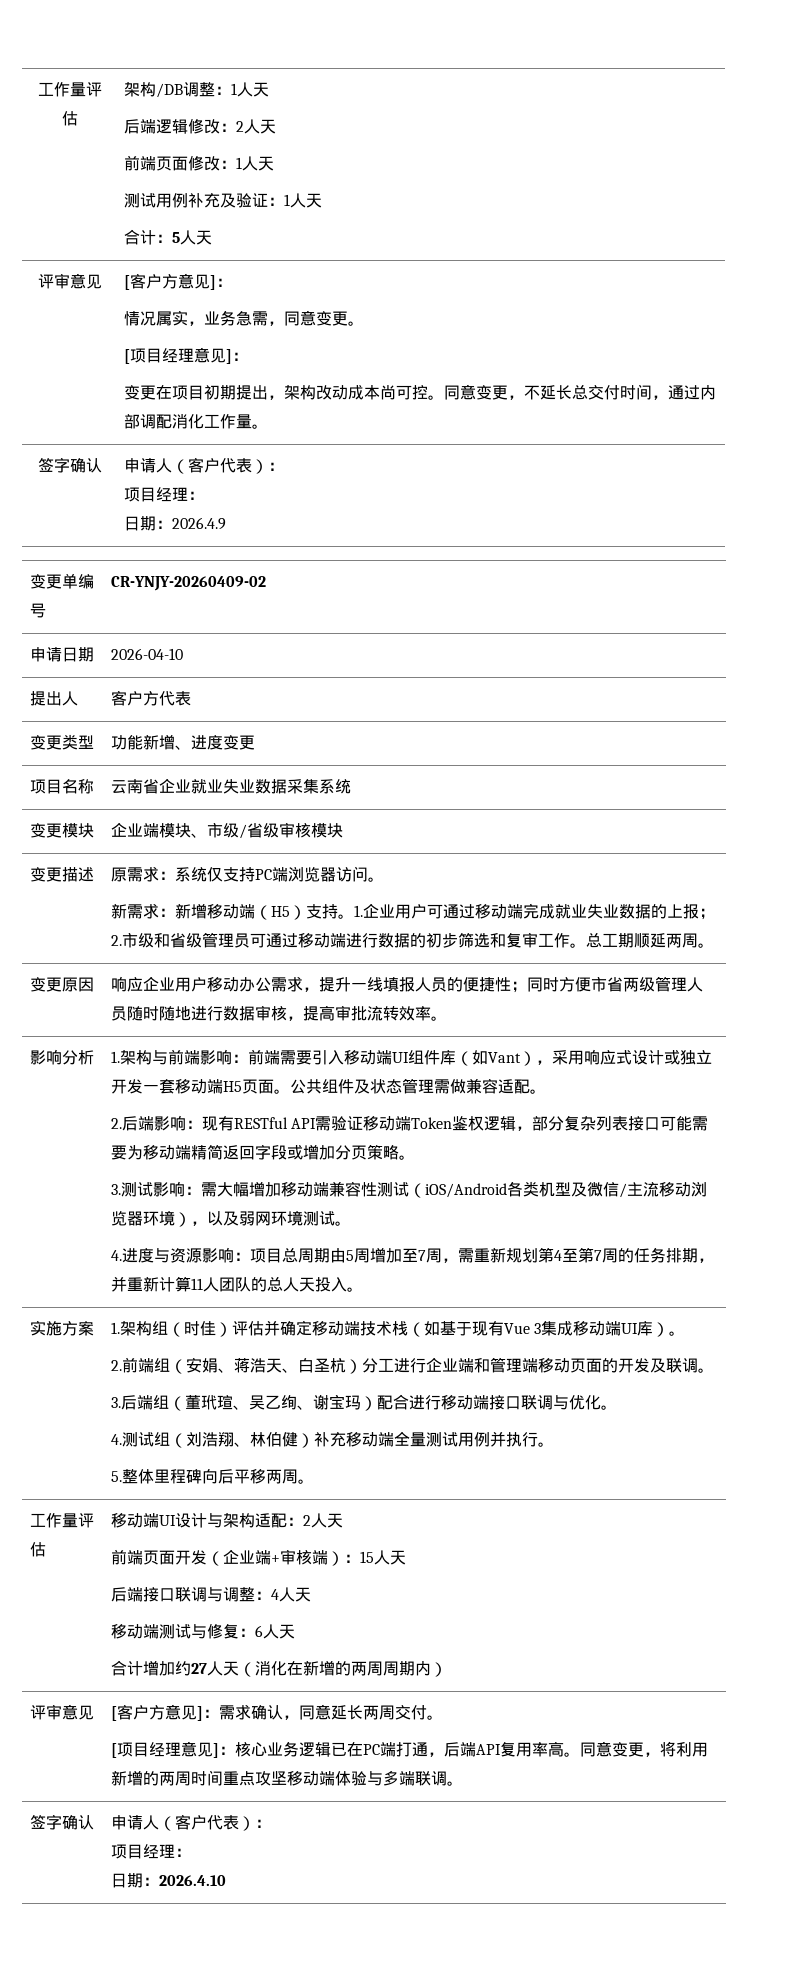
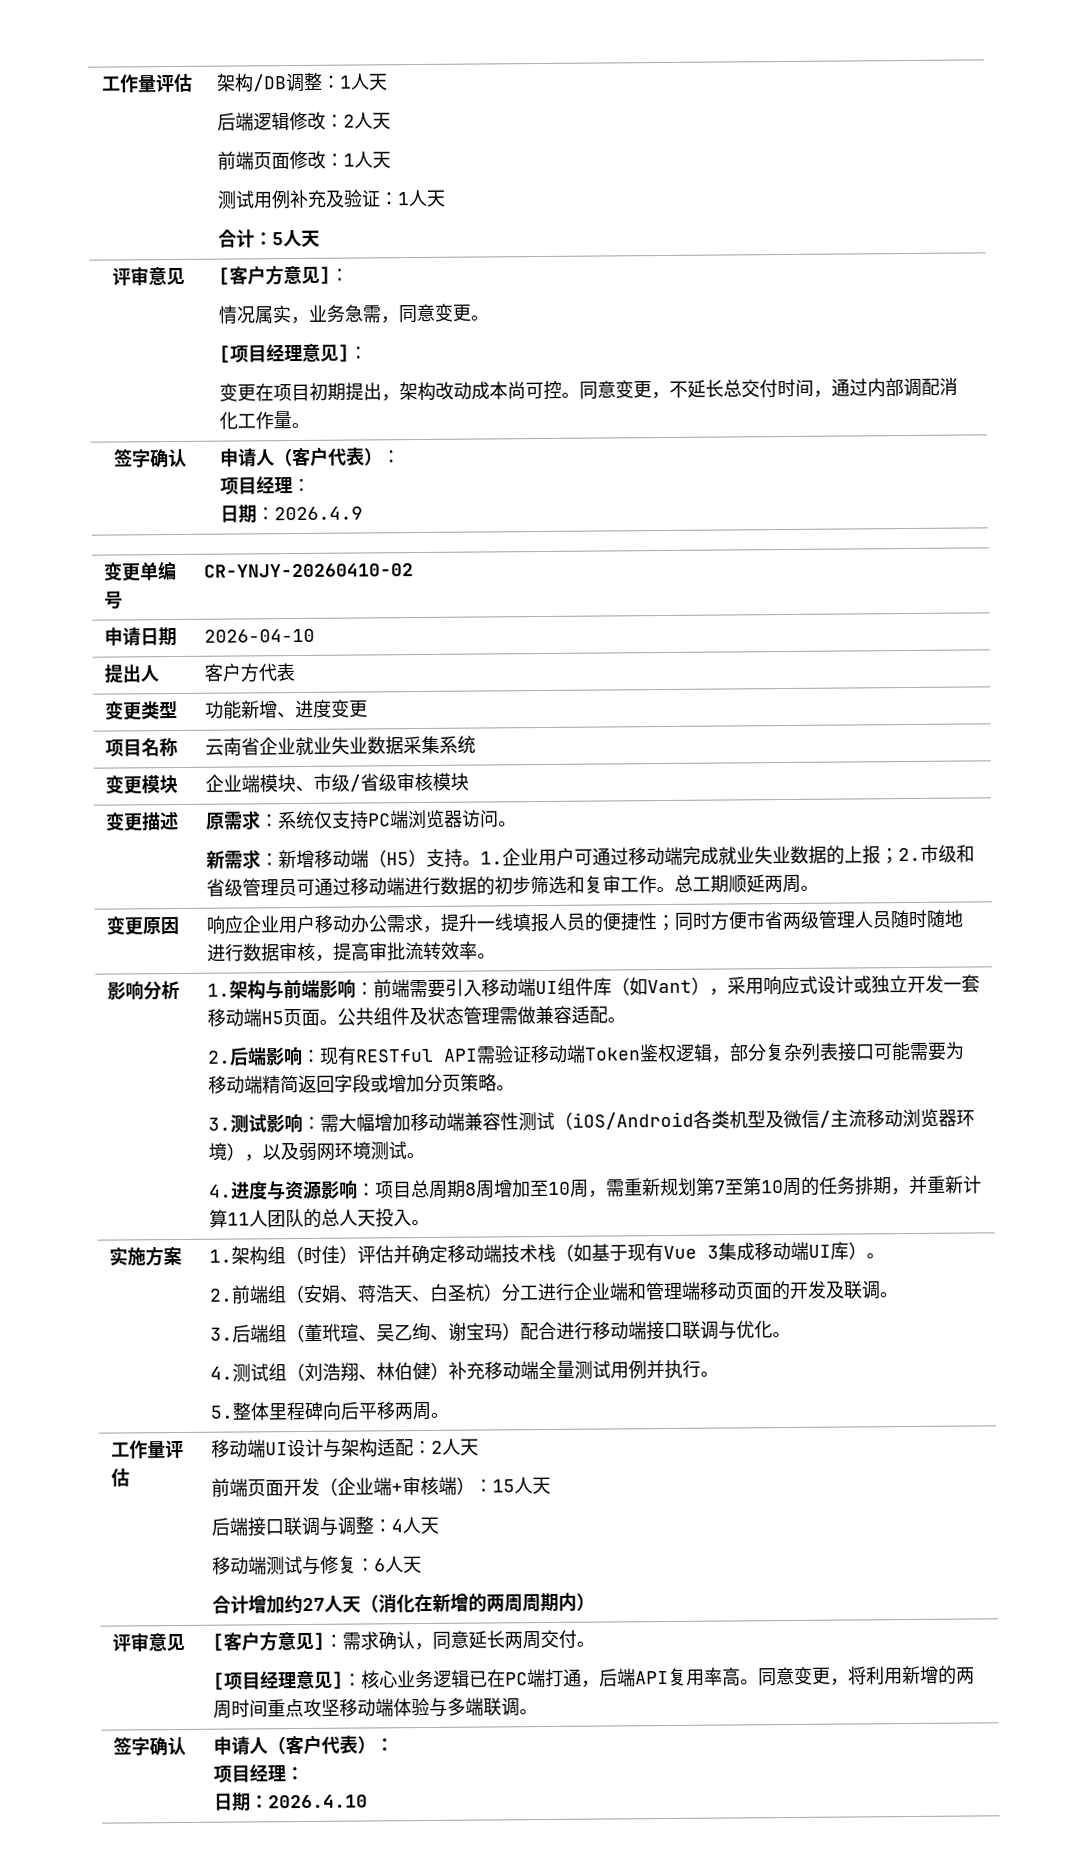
[110,576,266,591] CR-YNJY-20260409-02 -> [202,563,414,578] CR-YNJY-20260410-02
[329,1248,354,1263] 由5 -> [464,1182,477,1196] 8
[417,1250,426,1261] 7 -> [547,1181,571,1195] 10
[553,1247,602,1263] 4至第7 -> [713,1177,784,1196] 7至第10

